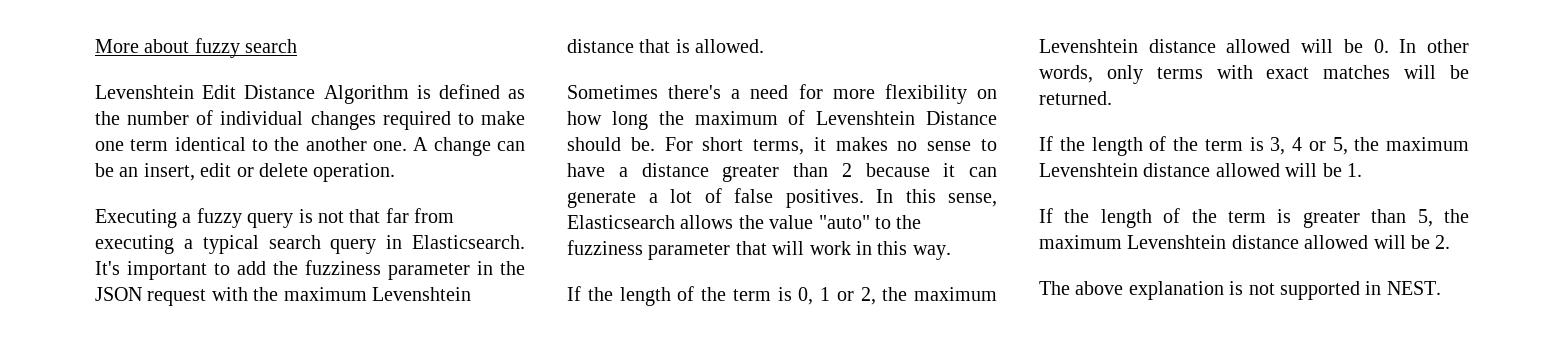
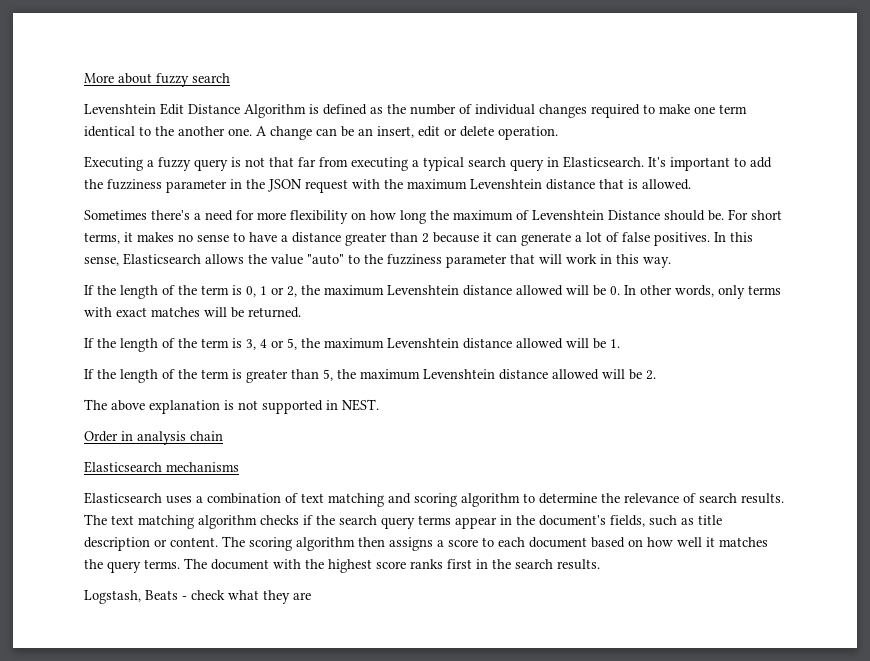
(1441, 288) none -> [84,431,223,445] [84,461,239,473] [84,492,784,507] [84,514,722,529] [84,536,768,551] [84,558,600,573] [84,590,311,604] // Order in analysis chain // Elasticsearch mechanisms // Elasticsearch uses a combination of text matching and scoring algorithm to determine the relevance of search results. The text matching algorithm checks if the search query terms appear in the document's fields, such as title description or content. The scoring algorithm then assigns a score to each document based on how well it matches the query terms. The document with the highest score ranks first in the search results. // Logstash, Beats - check what they are

